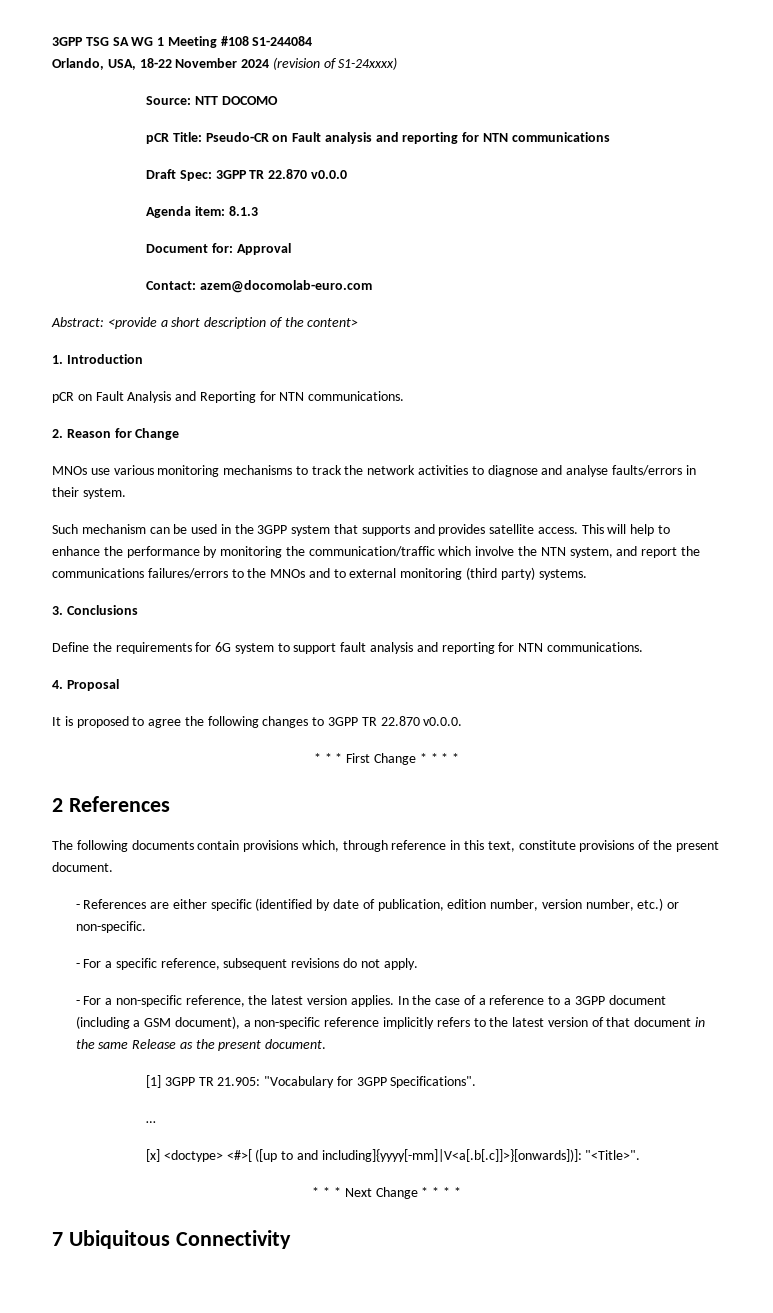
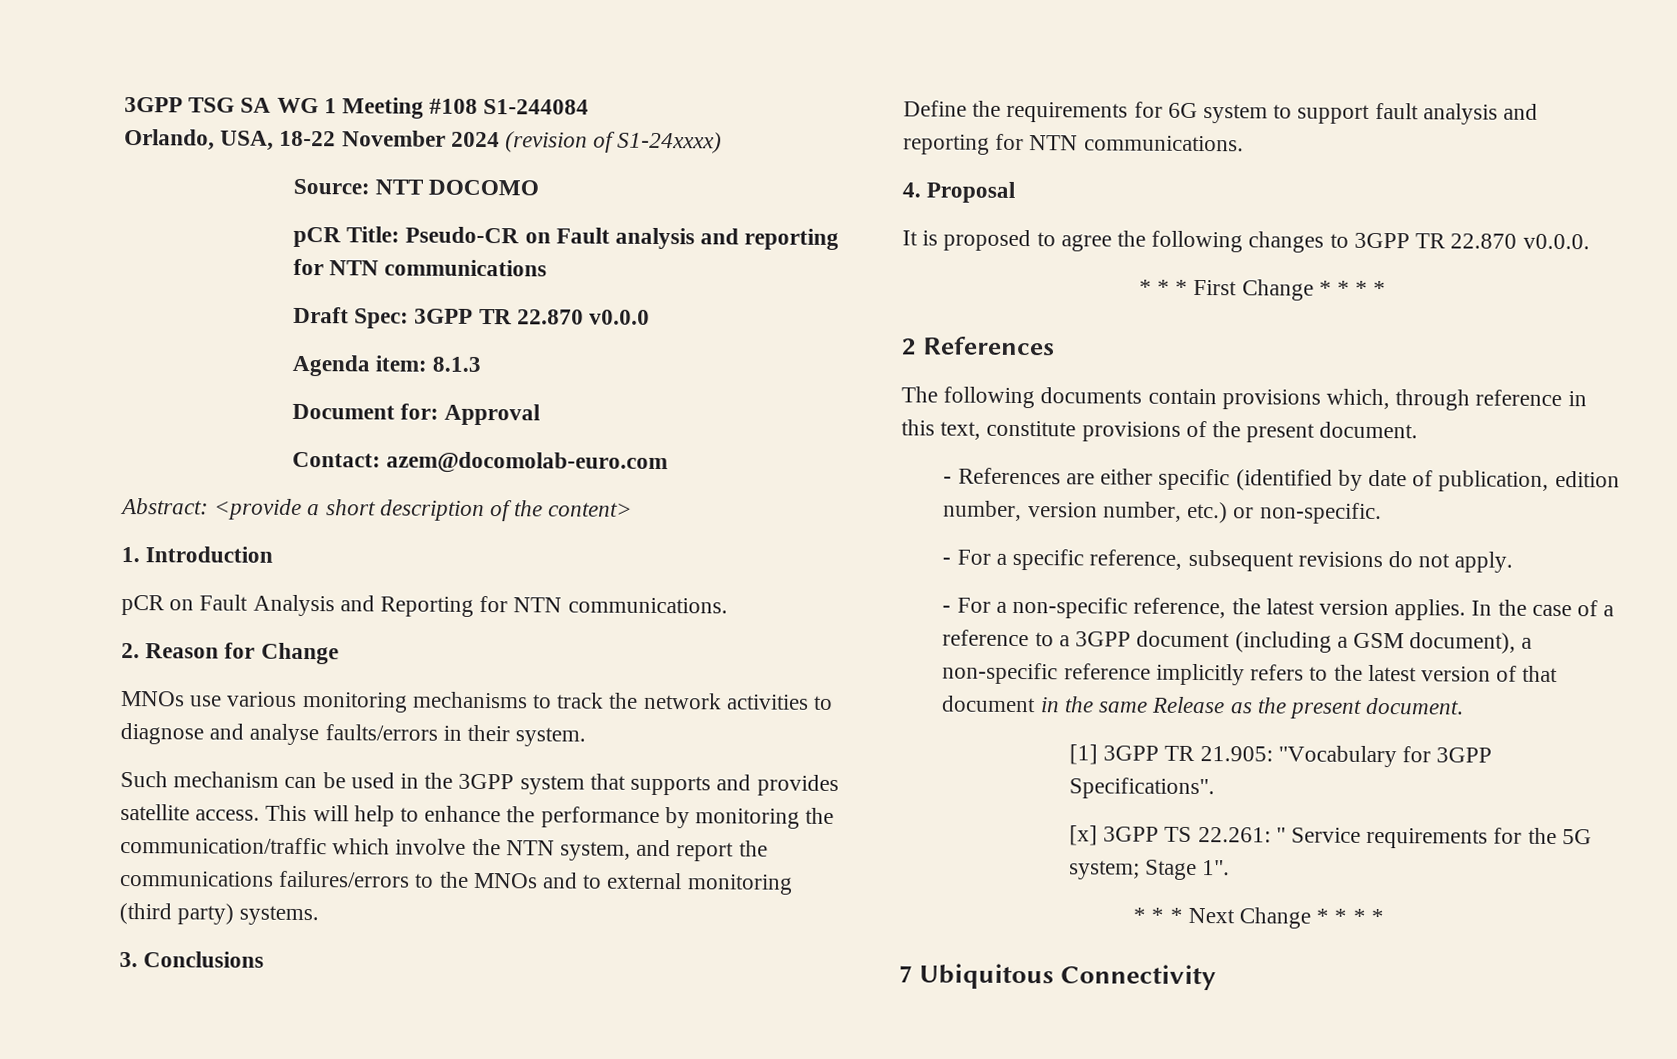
[145,1121,156,1123] // … -> (1215, 788) none
[163,1149,641,1162] <doctype> <#>[ ([up to and including]{yyyy[-mm]|V<a[.b[.c]]>}[onwards])]: "<Title>". -> [1103,826,1592,849] [1068,859,1231,881] 3GPP TS 22.261: " Service requirements for the 5G system; Stage 1".

